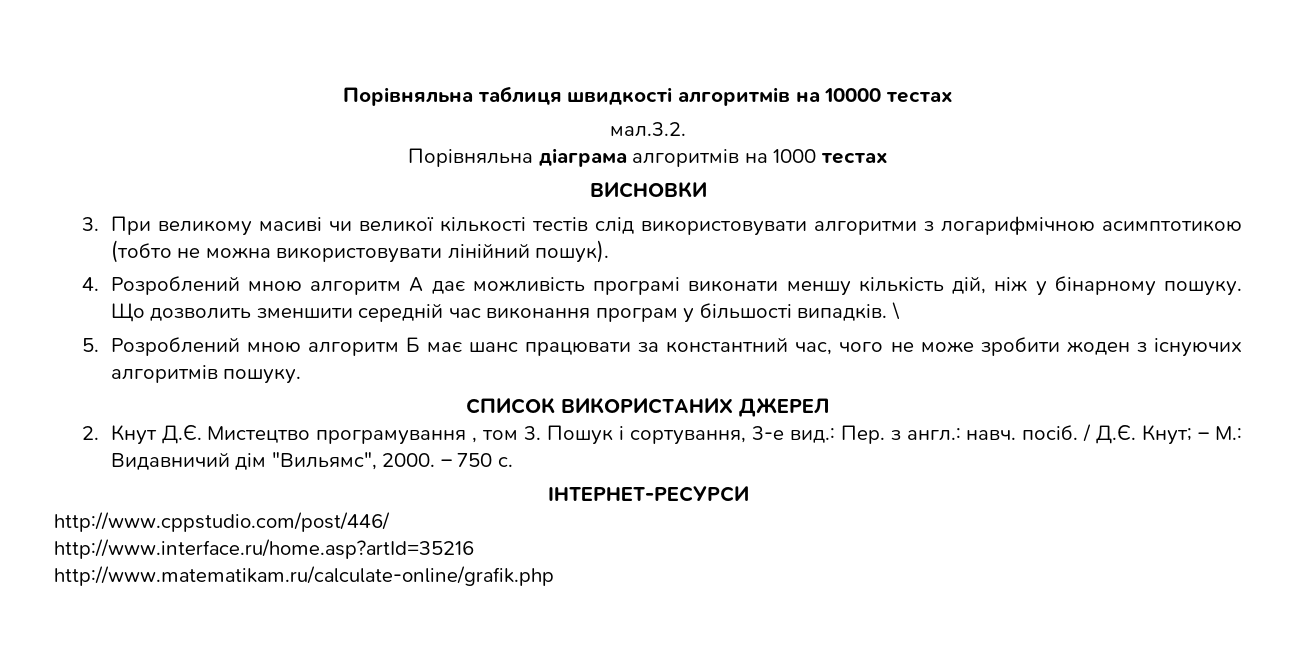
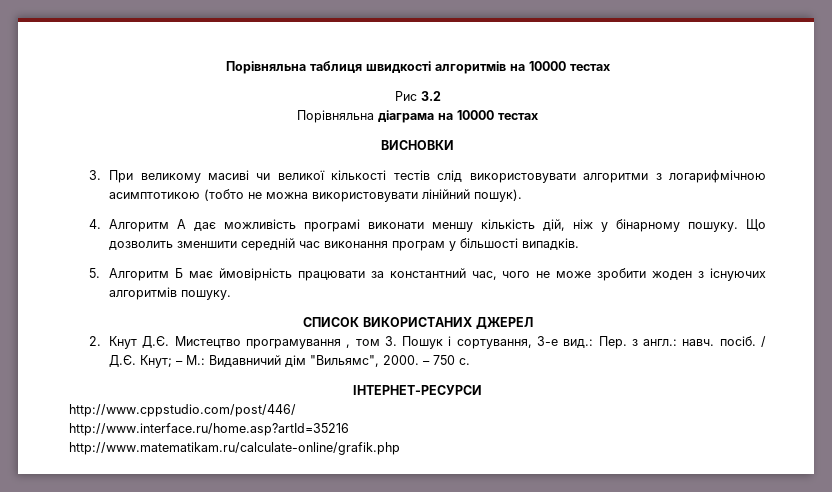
[610,122,686,137] мал.3.2. -> [394,91,441,101] Рис 3.2
[632,149,817,167] алгоритмів на 1000 -> [438,110,494,120] на 10000
[110,276,402,295] Розроблений мною алгоритм -> [109,219,170,232] Алгоритм
[891,302,900,320] \ -> (580, 244) none
[110,337,399,356] Розроблений мною алгоритм -> [109,268,170,281] Алгоритм
[469,342,519,352] шанс -> [218,268,292,281] ймовірність

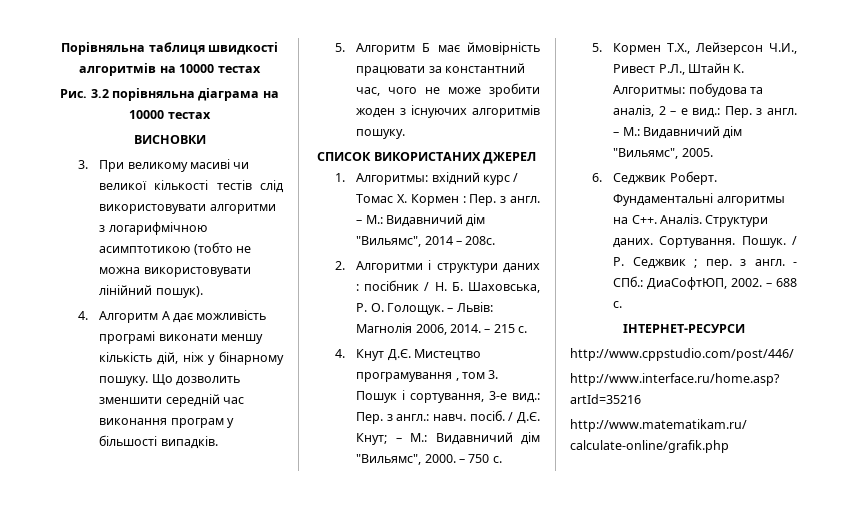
[394,91,417,101] Рис -> [60,89,88,98] Рис.
[297,110,374,123] // Порівняльна -> [112,88,195,101] порівняльна
[89,336,102,346] 2. -> [334,172,519,185] [356,194,540,206] [356,214,486,227] [356,236,496,247] [334,260,540,273] [356,280,540,293] [356,302,493,315] [356,323,528,335] [334,349,345,358] 1. Алгоритмы: вхідний курс / Томас Х. Кормен : Пер. з англ. – М.: Видавничий дім "Вильямс", 2014 – 208с. // 2. Алгоритми і структури даних : посібник / Н. Б. Шаховська, Р. О. Голощук. – Львів: Магнолія 2006, 2014. – 215 с. // 4.
(471, 361) none -> [591,42,797,55] [613,63,745,75] [613,83,763,97] [613,105,797,118] [613,126,743,139] [613,148,713,159] [591,171,717,185] [613,193,785,206] [613,214,769,227] [613,236,797,248] [613,257,797,269] [613,276,797,290] [613,301,623,308] // 5. Кормен Т.Х., Лейзерсон Ч.И., Ривест Р.Л., Штайн К. Алгоритмы: побудова та аналіз, 2 – е вид.: Пер. з англ. – М.: Видавничий дім "Вильямс", 2005. // 6. Седжвик Роберт. Фундаментальні алгоритмы на C++. Аналіз. Структури даних. Сортування. Пошук. / Р. Седжвик ; пер. з англ. - СПб.: ДиаСофтЮП, 2002. – 688 с.

